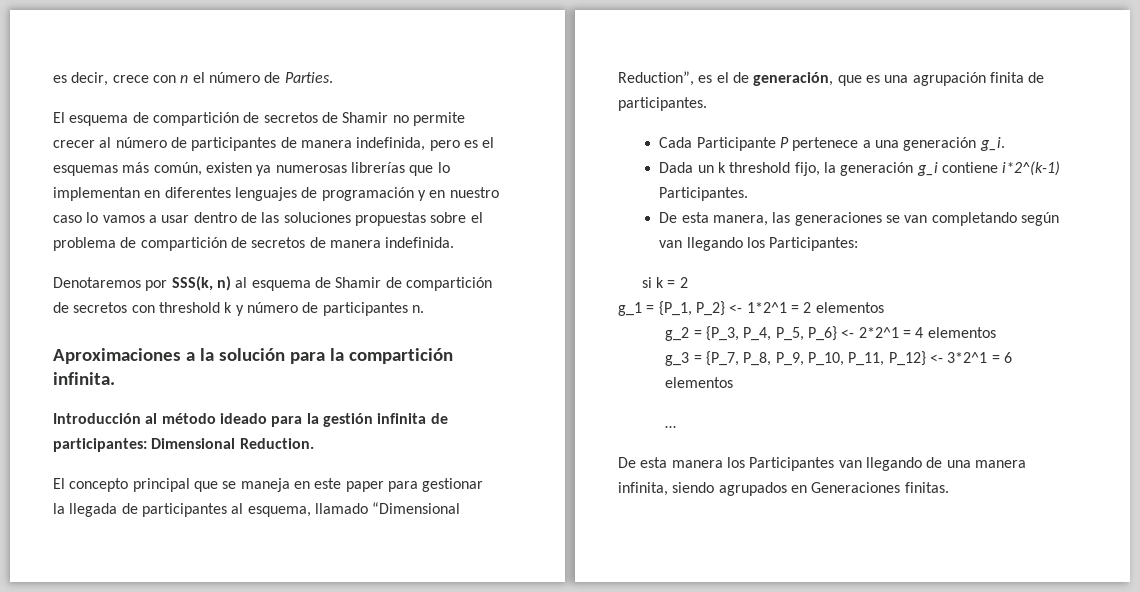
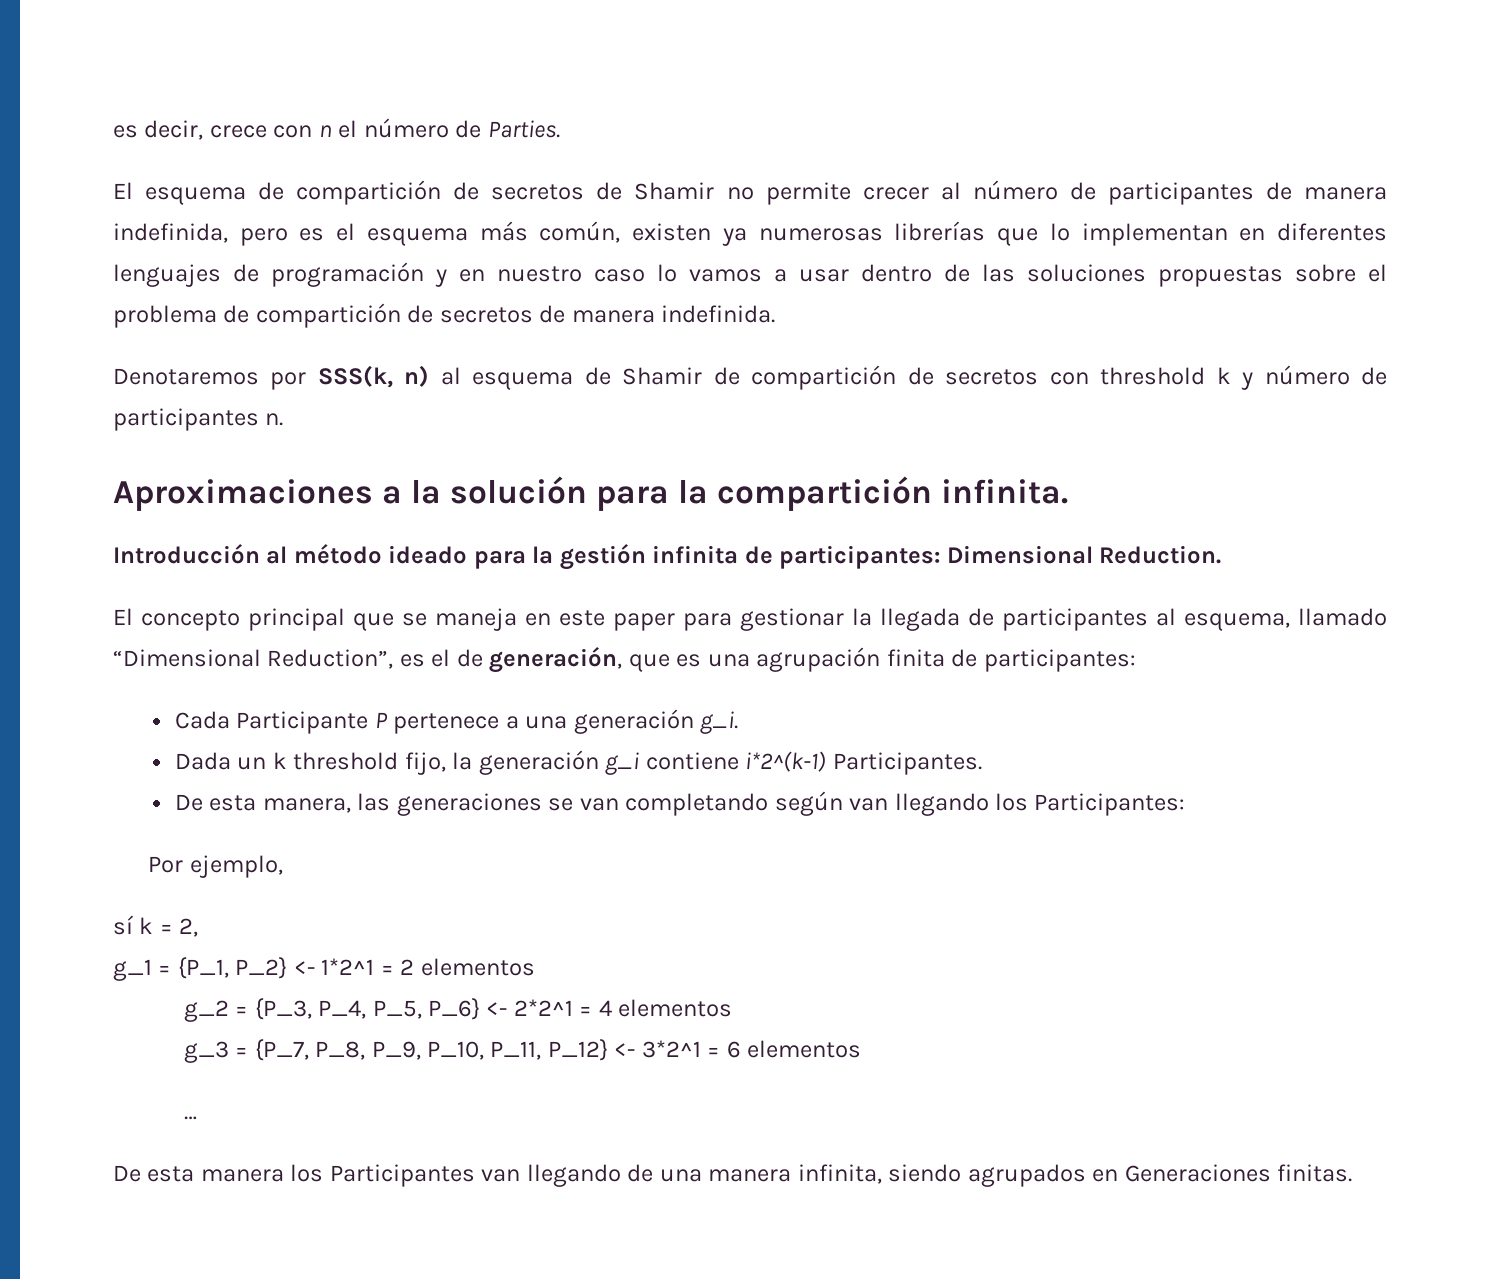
[53,165,118,176] esquemas -> [366,228,468,246] esquema
[618,97,707,111] participantes. -> [983,649,1136,672] participantes:
[641,277,652,288] si -> [148,855,283,878] [113,915,134,935] Por ejemplo, // sí
[679,277,688,288] 2 -> [179,918,199,937] 2,

